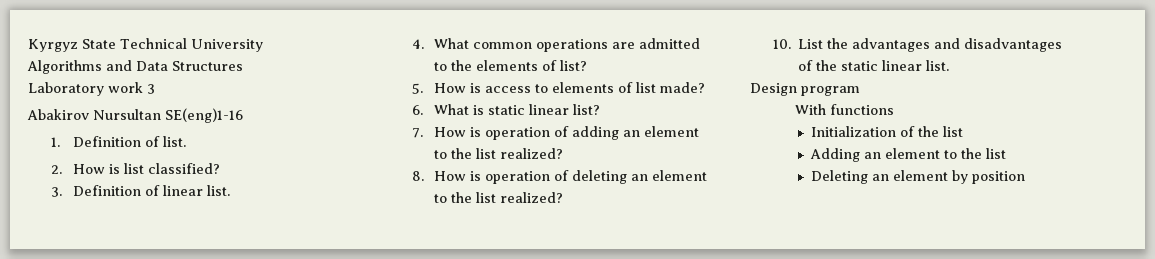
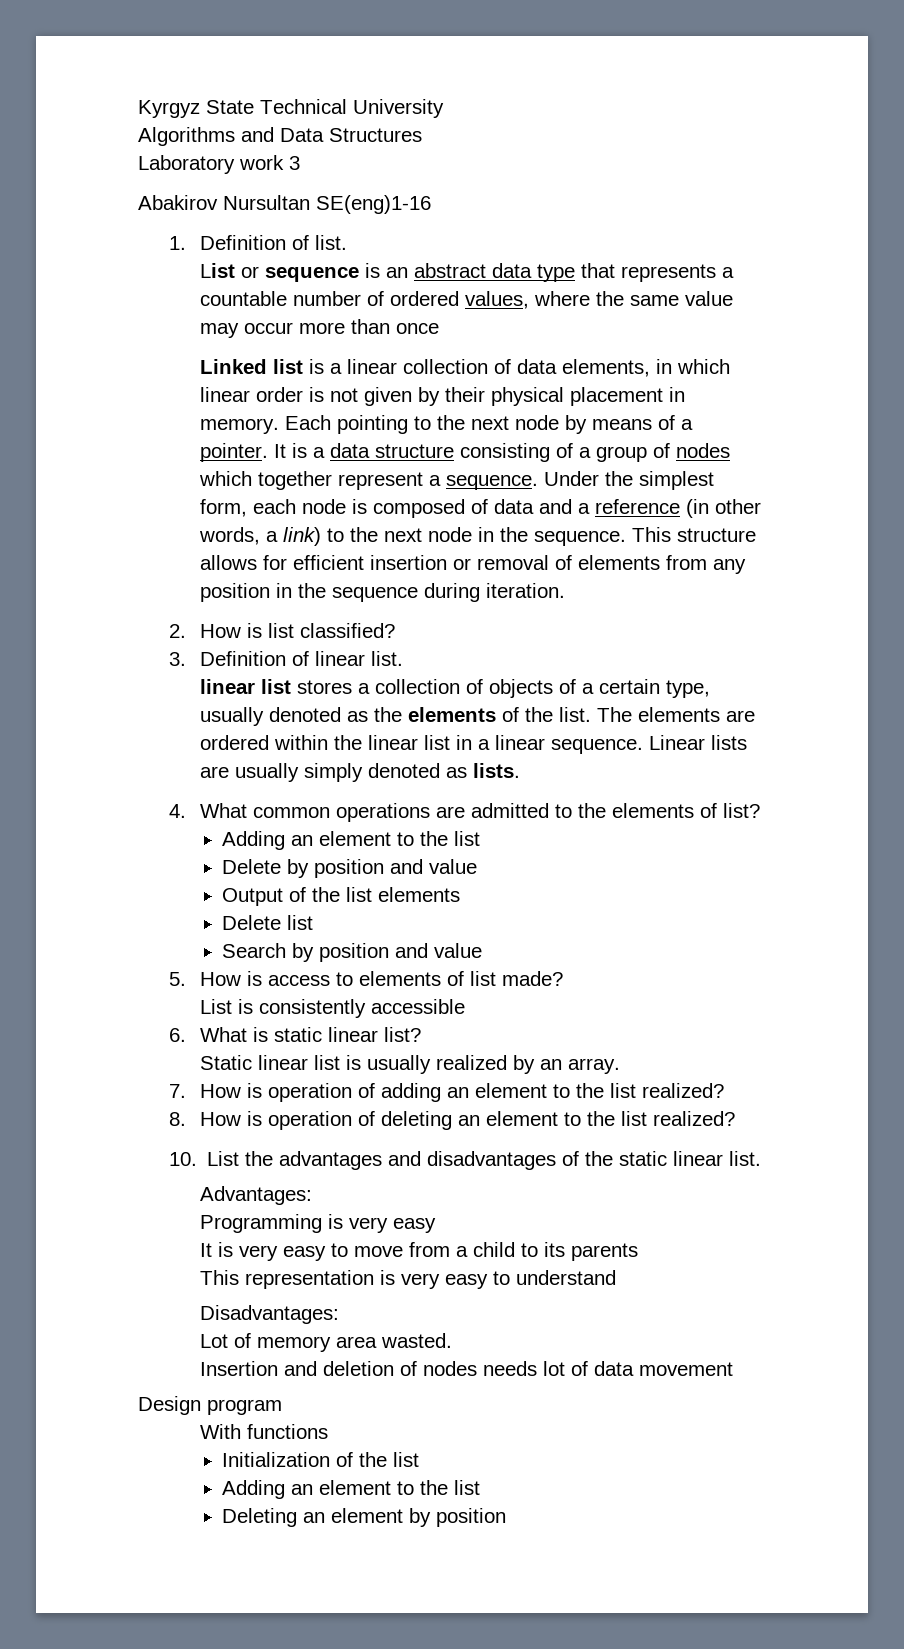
(187, 141) none -> [199,263,734,282] [199,291,733,309] [199,319,439,338] [199,359,730,377] [199,387,685,406] [199,415,693,434] [199,443,730,462] [198,471,714,490] [199,499,761,518] [198,527,756,546] [199,555,746,574] [199,583,565,602] // List or sequence is an abstract data type that represents a countable number of ordered values, where the same value may occur more than once // Linked list is a linear collection of data elements, in which linear order is not given by their physical placement in memory. Each pointing to the next node by means of a pointer. It is a data structure consisting of a group of nodes which together represent a sequence. Under the simplest form, each node is composed of data and a reference (in other words, a link) to the next node in the sequence. This structure allows for efficient insertion or removal of elements from any position in the sequence during iteration.
(231, 190) none -> [199,679,710,698] [199,707,755,726] [199,735,747,754] [199,763,520,782] // linear list stores a collection of objects of a certain type, usually denoted as the elements of the list. The elements are ordered within the linear list in a linear sequence. Linear lists are usually simply denoted as lists.
(588, 65) none -> [222,831,481,850] [222,859,478,878] [222,887,461,906] [222,915,314,930] [222,943,483,962] // Adding an element to the list // Delete by position and value // Output of the list elements // Delete list // Search by position and value
(706, 87) none -> [199,999,465,1018] // List is consistently accessible
(601, 109) none -> [199,1055,620,1074] // Static linear list is usually realized by an array.
(949, 65) none -> [199,1186,312,1205] [199,1214,436,1233] [199,1242,638,1261] [199,1270,616,1289] [199,1305,339,1324] [199,1333,452,1352] [199,1361,733,1376] // Advantages: // Programming is very easy // It is very easy to move from a child to its parents // This representation is very easy to understand // Disadvantages: // Lot of memory area wasted. // Insertion and deletion of nodes needs lot of data movement

